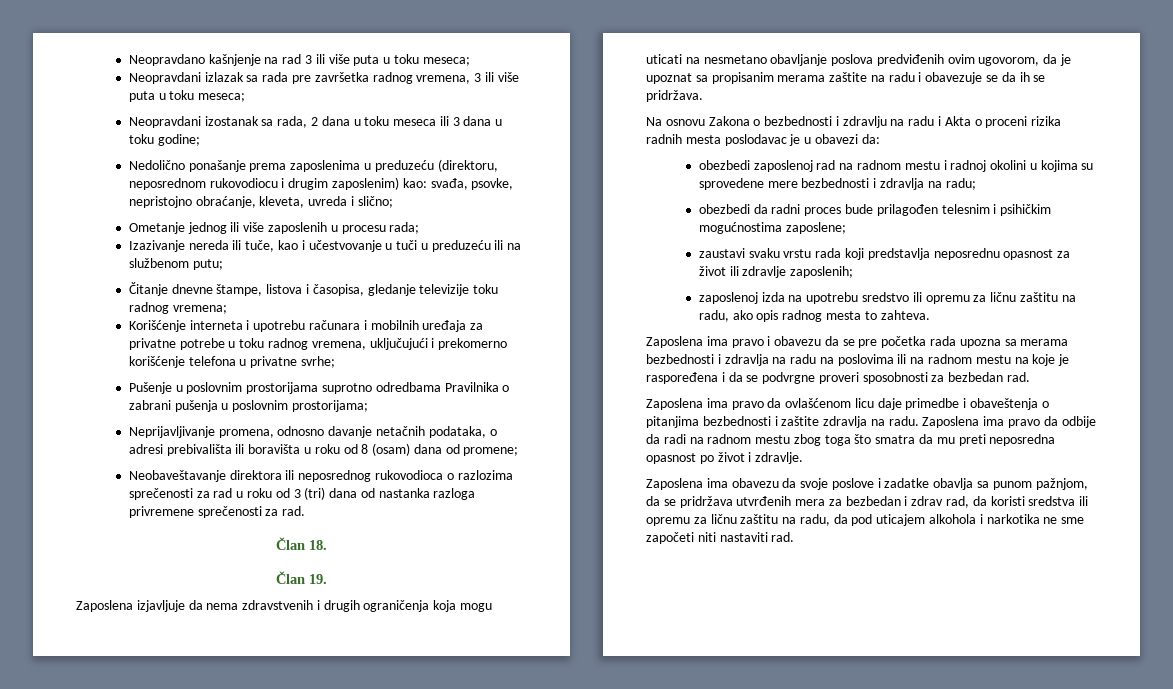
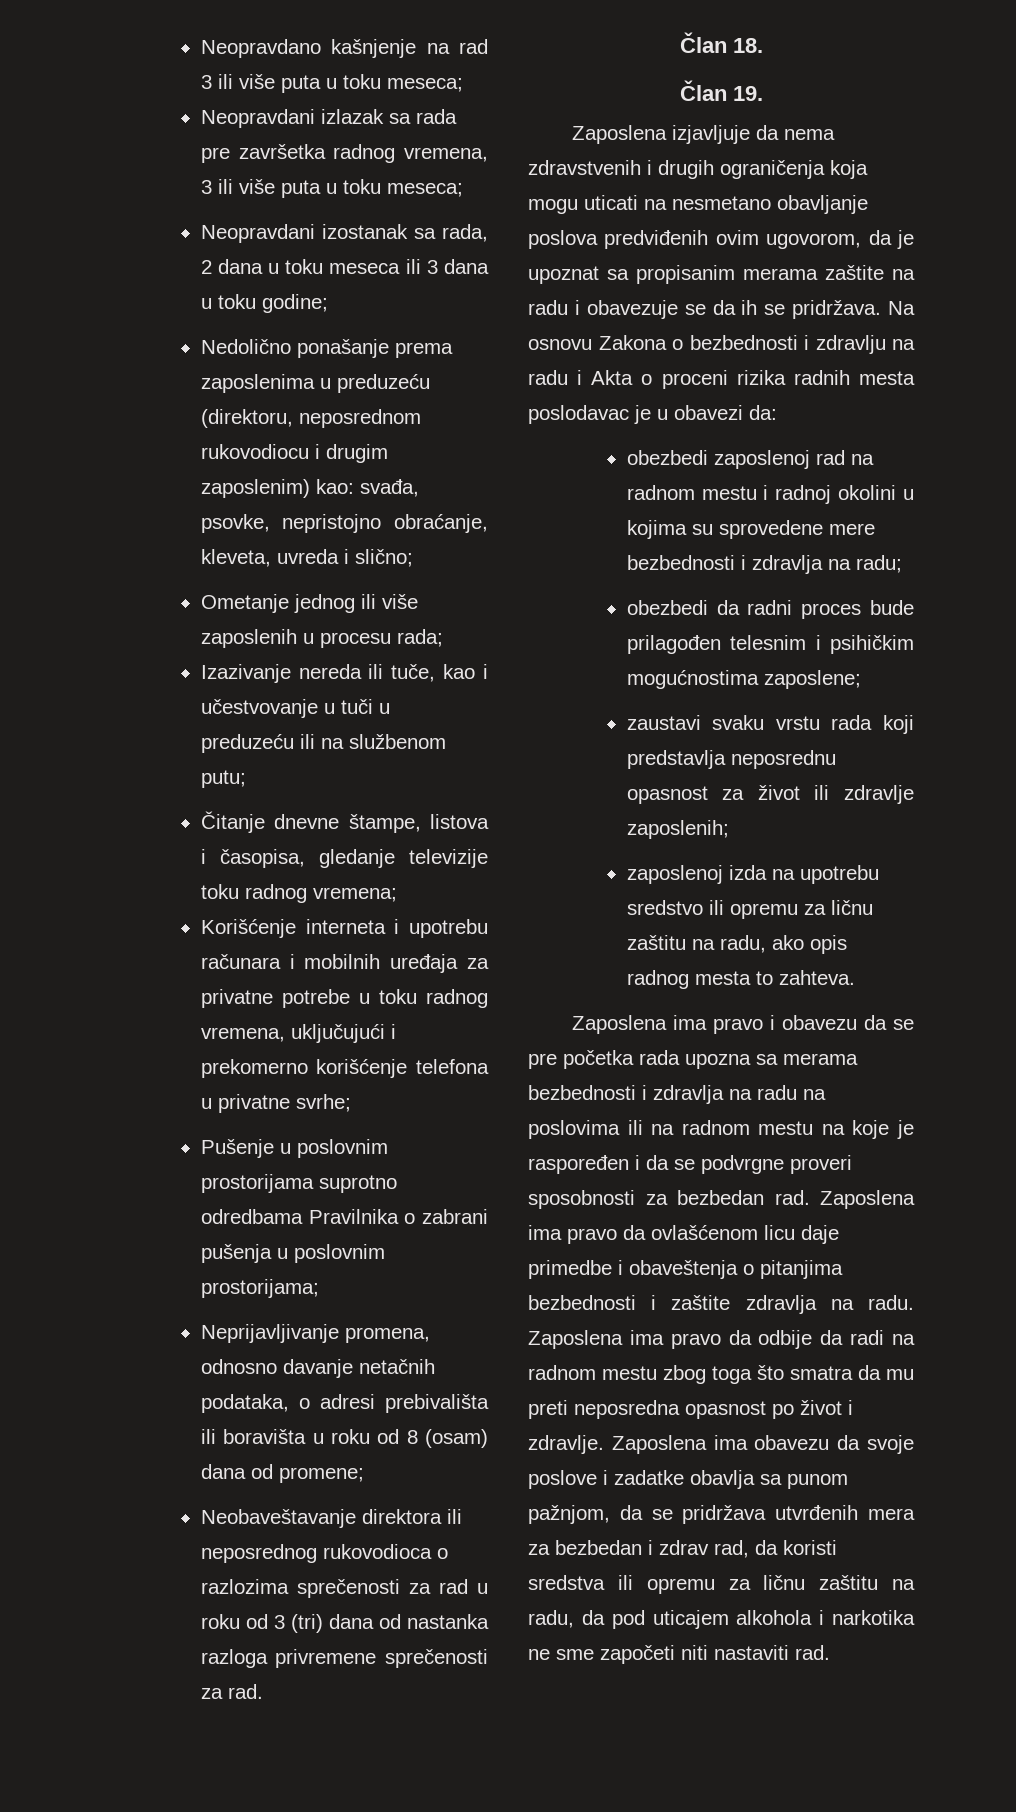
(703, 96) // -> (882, 309) none
[646,372,718,384] raspoređena -> [528,1155,629,1174] raspoređen
(1031, 377) // -> (810, 1197) none
(804, 458) // -> (604, 1444) none

